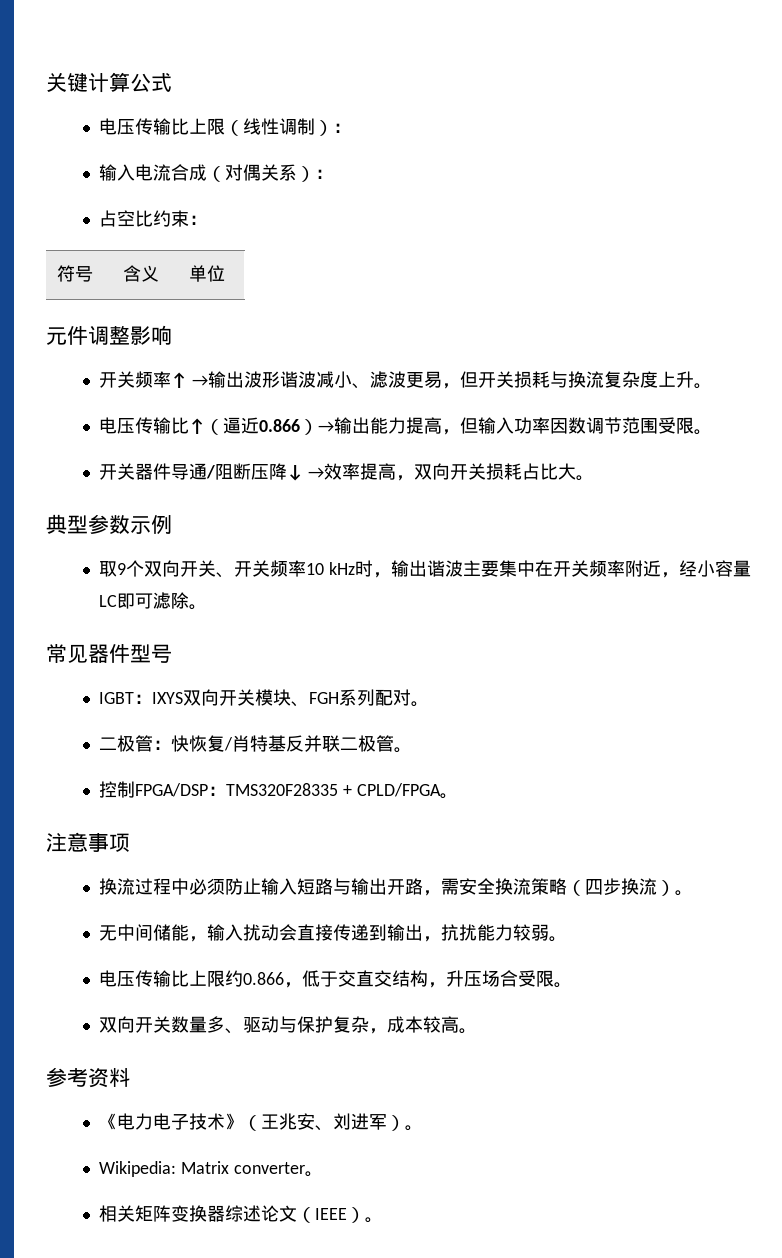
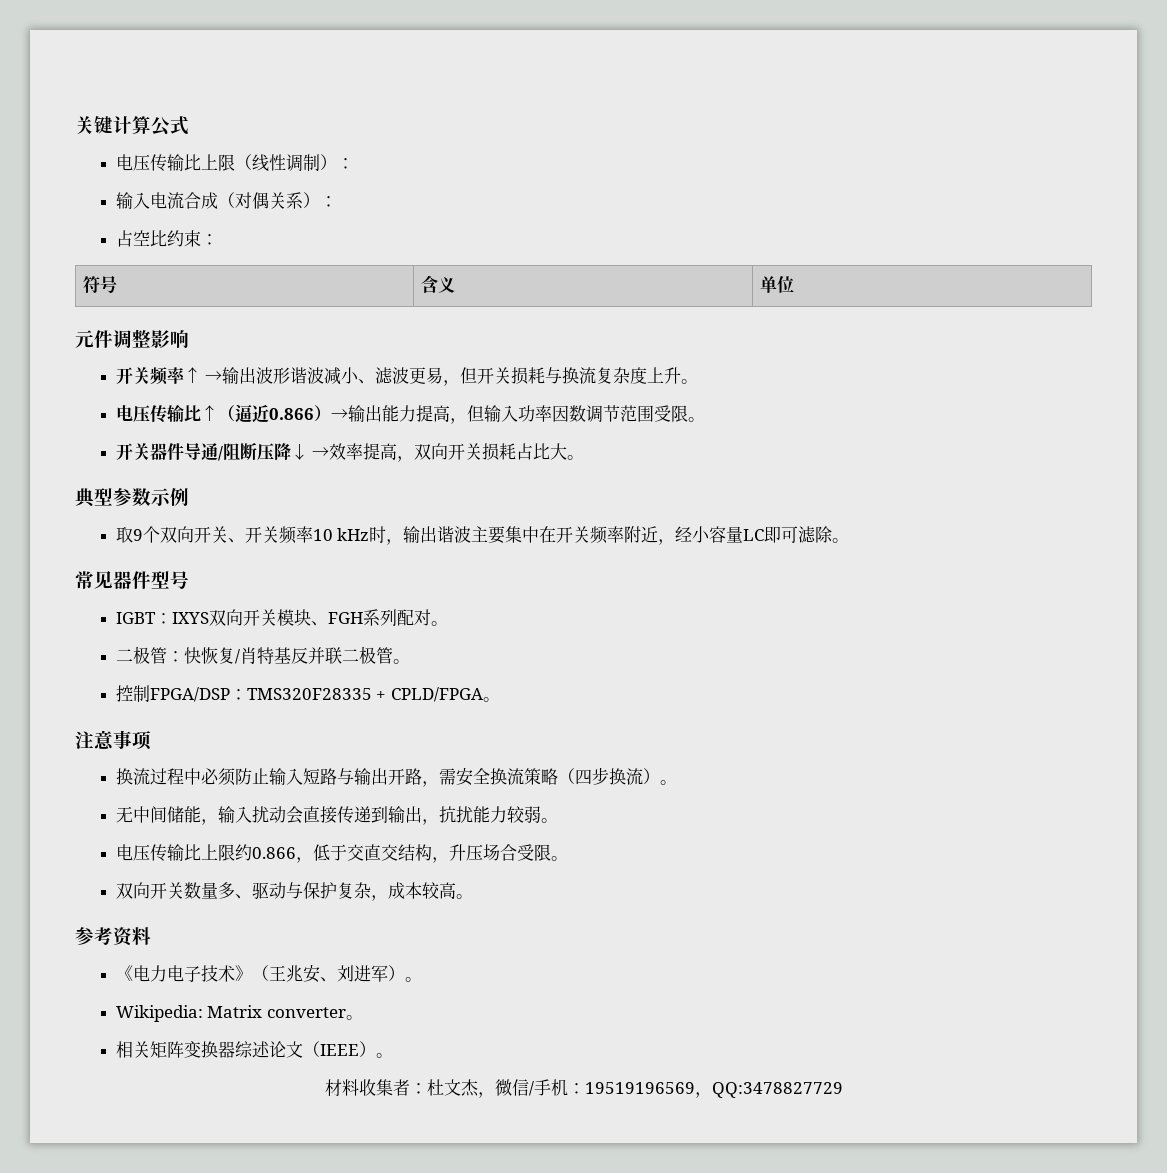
(383, 1220) none -> [324,1079,843,1098] // 材料收集者：杜文杰，微信/手机：19519196569，QQ:3478827729

